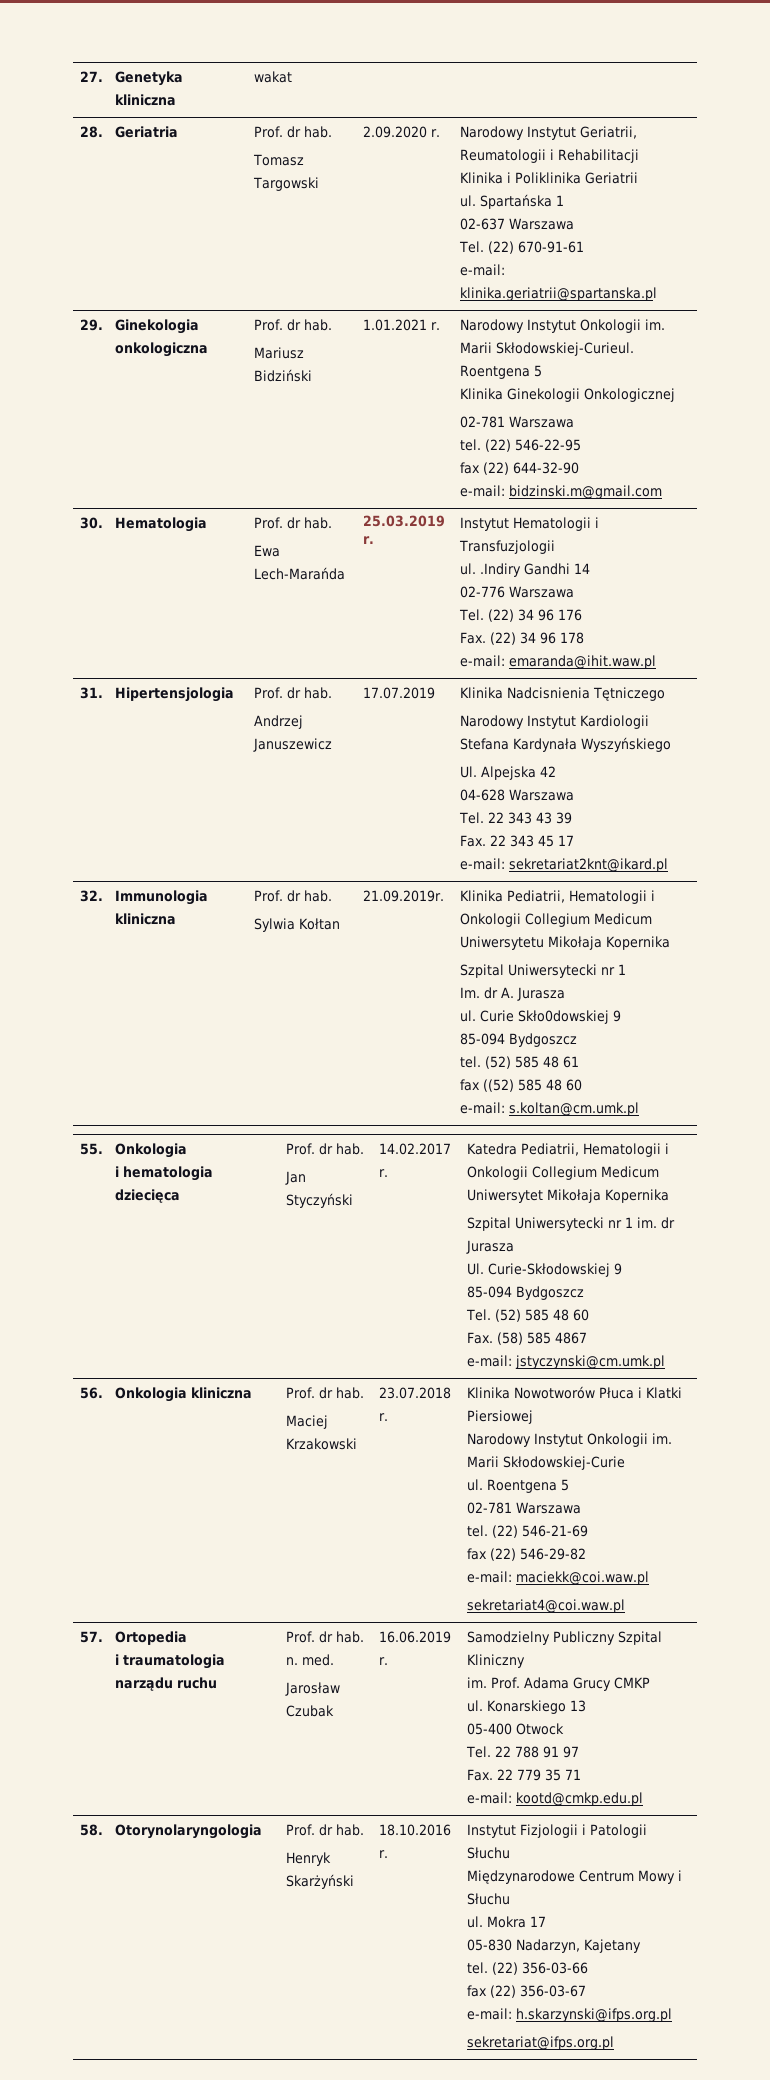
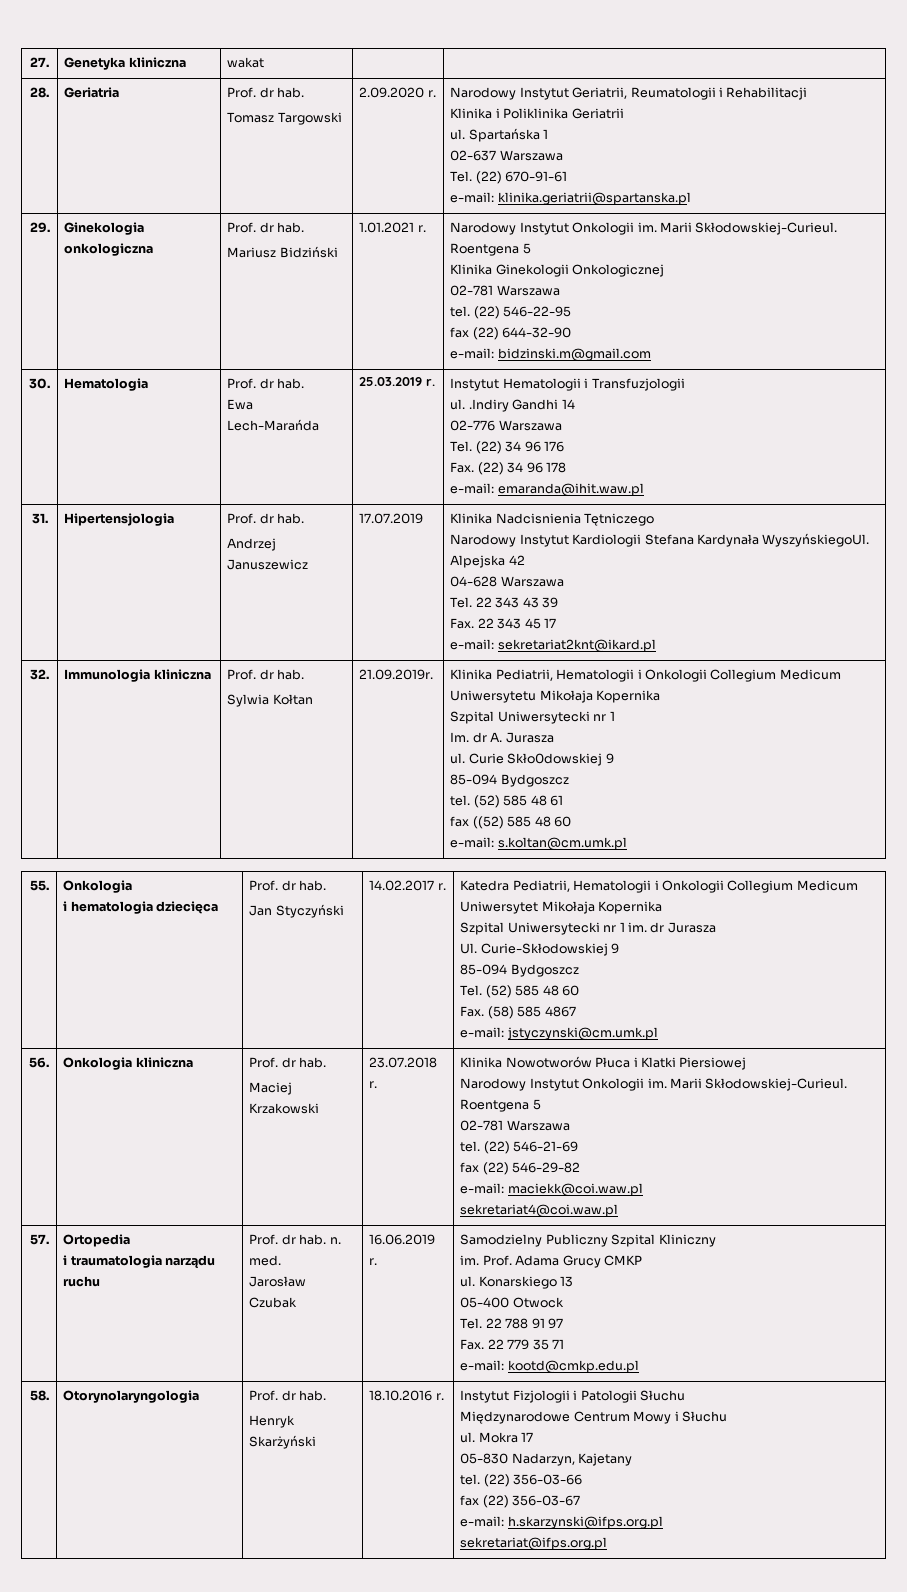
[581,737,672,752] [460,766,478,778] Wyszyńskiego // Ul. -> [762,533,870,547] WyszyńskiegoUl.
[503,1456,626,1470] [467,1479,484,1491] Skłodowskiej-Curie // ul. -> [705,1078,848,1091] Skłodowskiej-Curieul.

